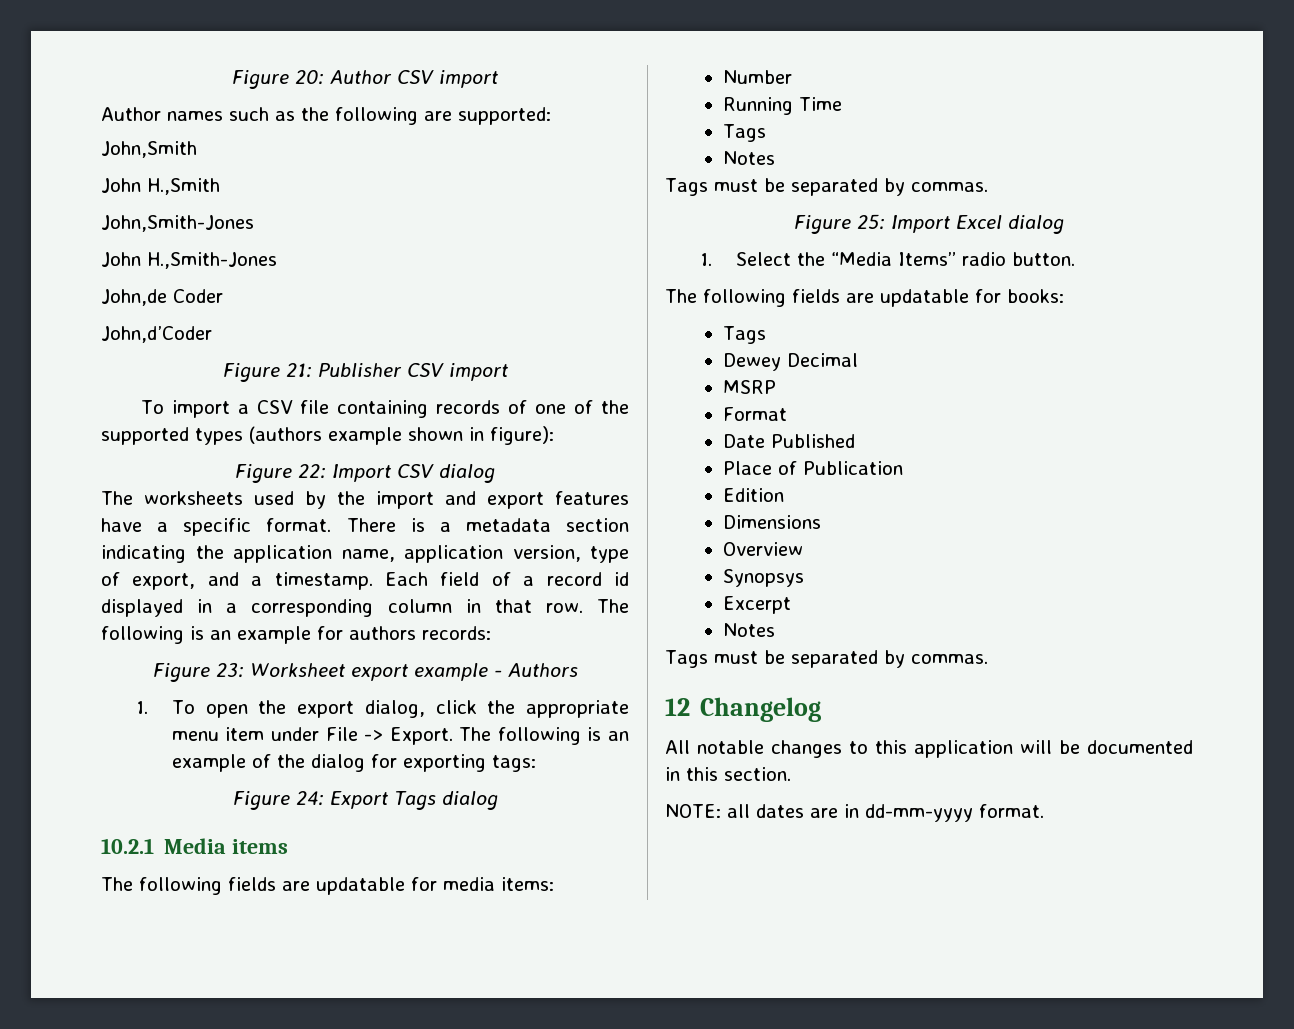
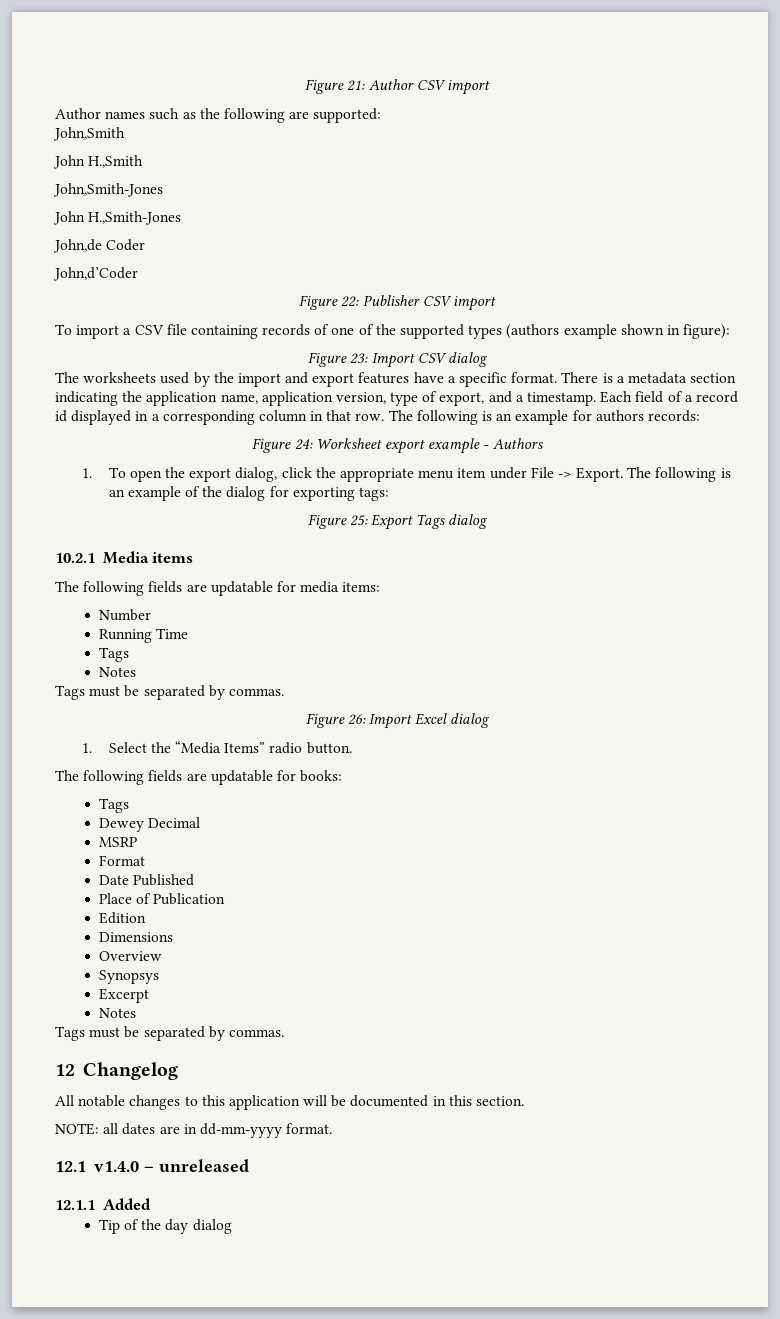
[232,70,324,89] Figure 20: -> [305,79,366,94] Figure 21:
[285,363,312,378] 21: -> [341,296,360,307] 22:
[298,464,326,479] 22: -> [350,353,369,364] 23:
[215,663,244,678] 23: -> [294,439,313,450] 24:
[295,791,324,806] 24: -> [349,515,368,526] 25:
[857,214,885,230] 25: -> [347,714,366,725] 26:
(1044, 811) none -> [55,1159,249,1172] [55,1198,151,1210] [98,1219,232,1234] // 12.1 v1.4.0 – unreleased // 12.1.1 Added // Tip of the day dialog

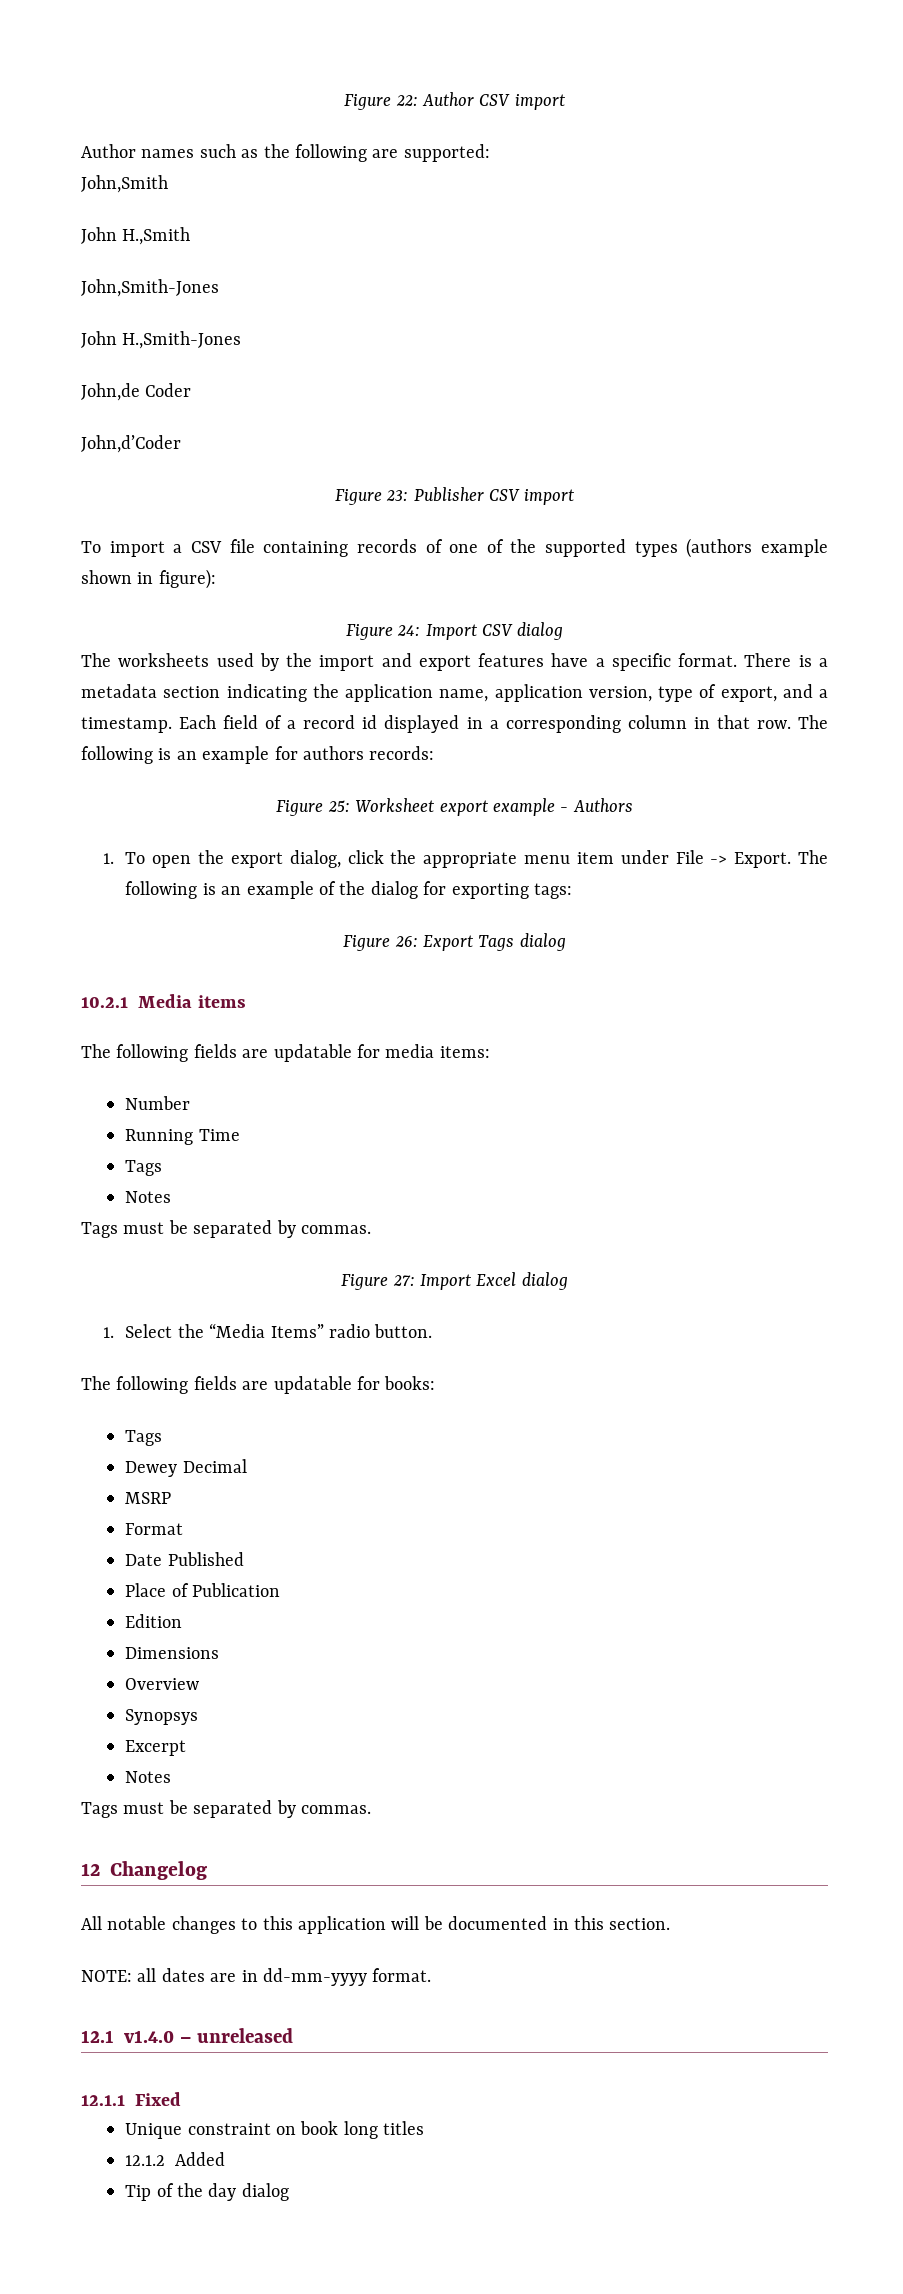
[305,79,366,94] Figure 21: -> [344,94,418,110] Figure 22:
[341,296,360,307] 22: -> [386,490,409,501] 23:
[350,353,369,364] 23: -> [397,625,421,636] 24:
[294,439,313,450] 24: -> [327,800,350,812] 25:
[349,515,368,526] 25: -> [394,936,418,947] 26:
[347,714,366,725] 26: -> [392,1275,415,1286] 27:
(95, 1205) none -> [135,2092,181,2106] [125,2121,425,2139] [125,2155,166,2166] Fixed // Unique constraint on book long titles // 12.1.2

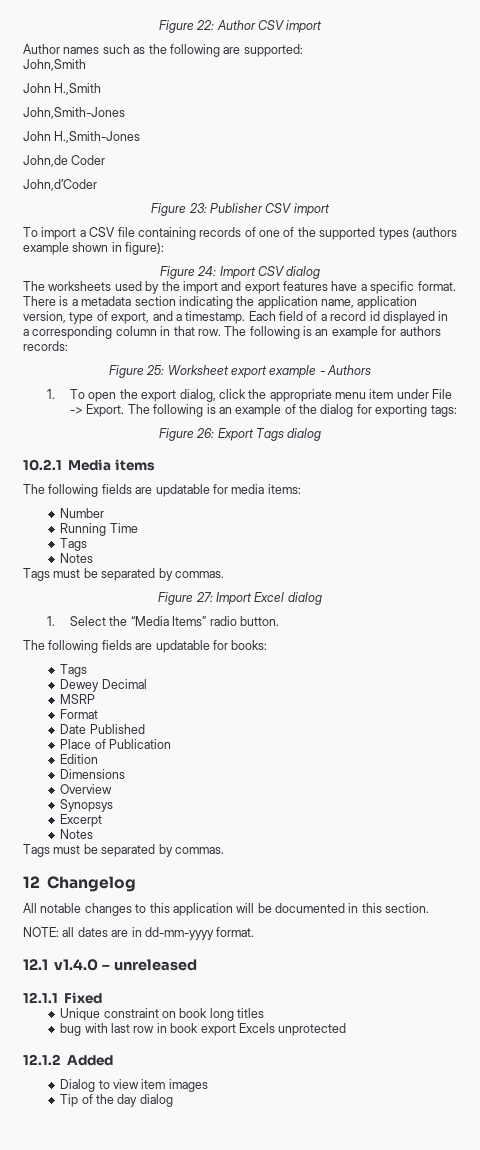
[125,2152,226,2166] 12.1.2 Added -> [60,1023,347,1036] [23,1054,114,1066] [60,1079,208,1092] bug with last row in book export Excels unprotected // 12.1.2 Added // Dialog to view item images

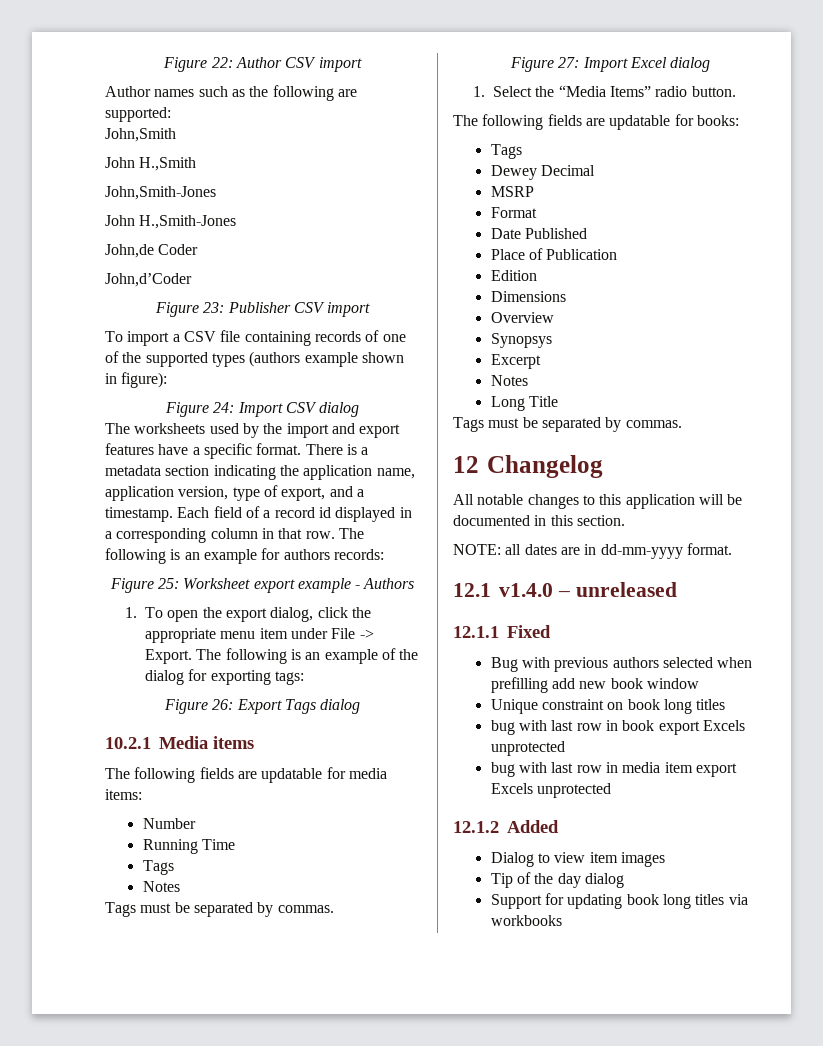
(94, 834) none -> [490,396,558,411] // Long Title
(103, 998) none -> [490,657,753,672] [490,677,699,693] // Bug with previous authors selected when prefilling add new book window
(347, 1029) none -> [490,762,737,777] [490,783,611,798] // bug with last row in media item export Excels unprotected
(173, 1100) none -> [490,893,748,909] [490,915,562,926] // Support for updating book long titles via workbooks

